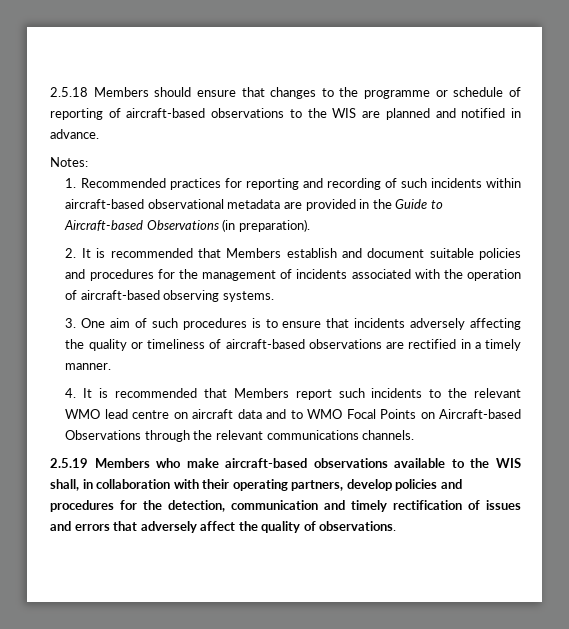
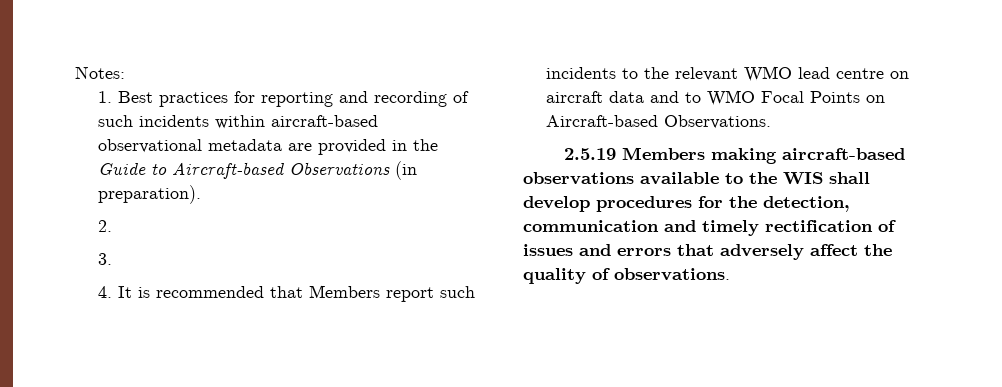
[50,87,521,99] [50,108,522,120] [50,129,99,139] 2.5.18 Members should ensure that changes to the programme or schedule of reporting of aircraft-based observations to the WIS are planned and notified in advance. // -> (75, 72) none
[80,178,166,188] Recommended -> [118,91,154,103] Best
[81,248,521,260] [65,269,521,281] [65,290,274,302] [65,318,521,330] [65,339,521,351] [65,363,112,370] It is recommended that Members establish and document suitable policies and procedures for the management of incidents associated with the operation of aircraft-based observing systems. // 3. One aim of such procedures is to ensure that incidents adversely affecting the quality or timeliness of aircraft-based observations are rectified in a timely manner. -> [98,253,113,265] // 3.
[65,430,415,442] Observations through the relevant communications channels. -> [664,115,772,129] Observations.
[156,458,219,468] who make -> [710,148,777,164] making
[50,479,462,491] shall, in collaboration with their operating partners, develop policies and -> [829,172,870,184] [523,196,590,212] shall develop

